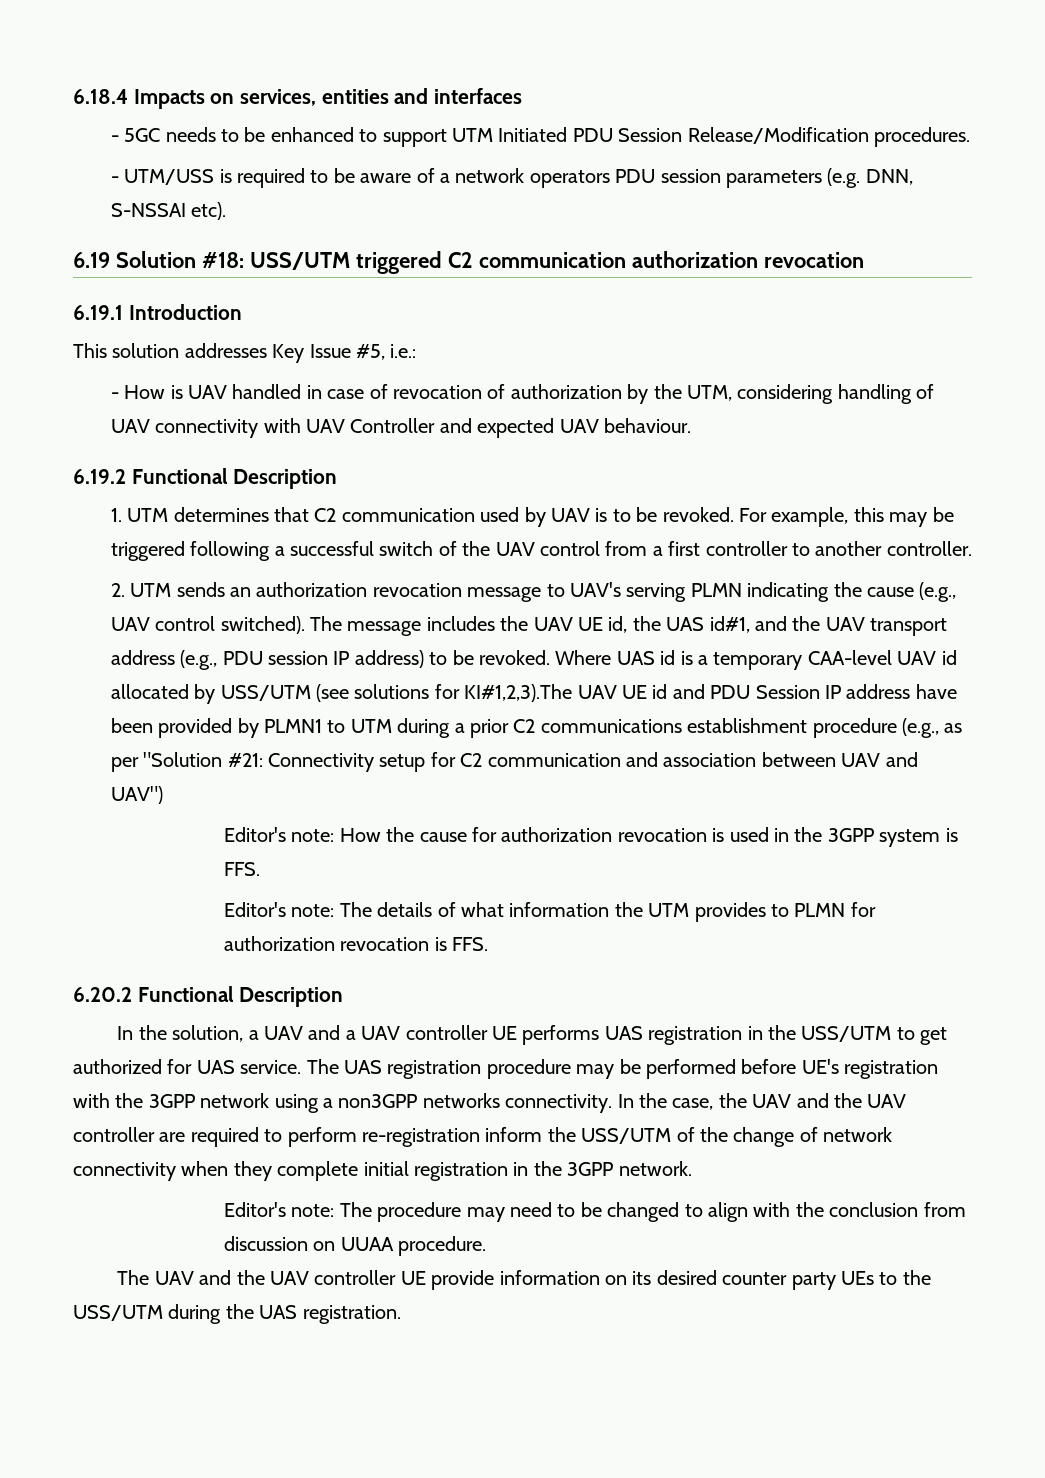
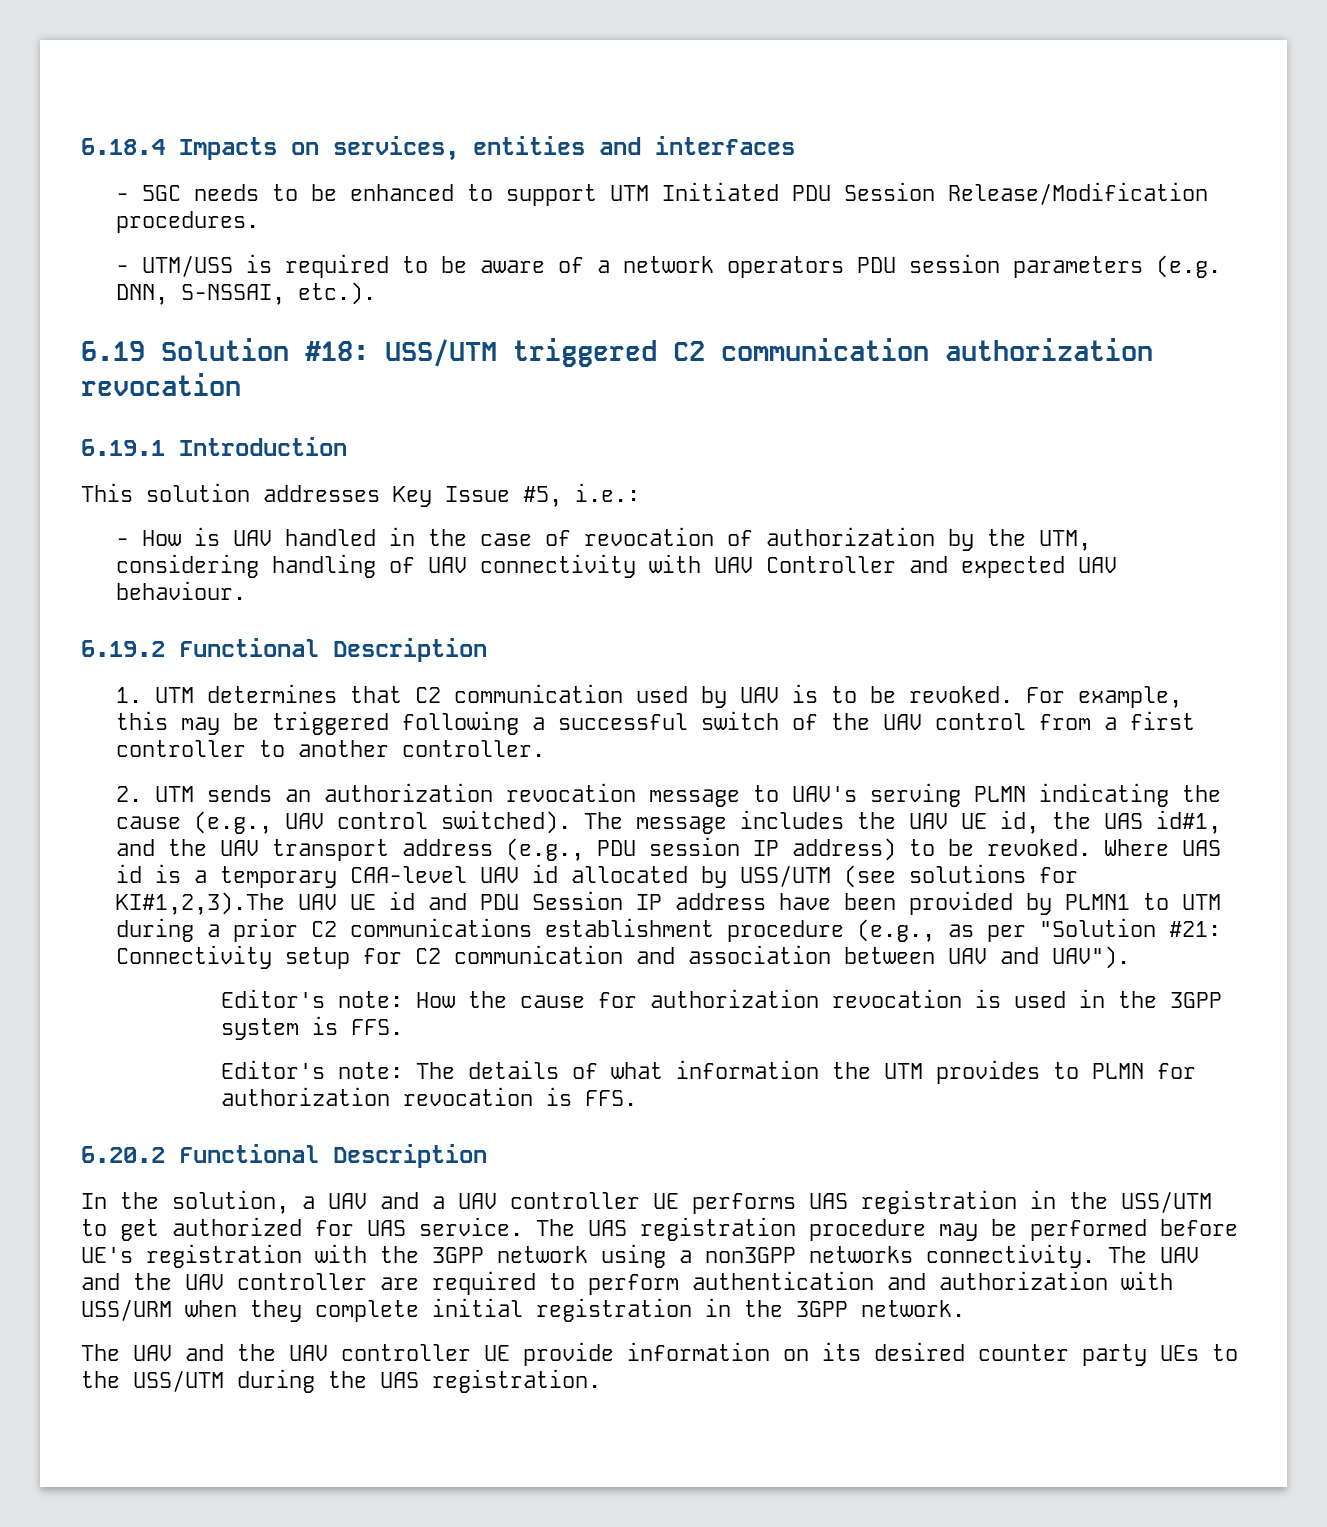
[110,202,227,220] S-NSSAI etc). -> [180,282,376,305] S-NSSAI, etc.).
(322, 392) none -> [427,529,467,546] the
[110,786,163,804] UAV") -> [1051,946,1130,969] UAV").
[617,1093,747,1110] In the case, the -> [1108,1246,1147,1263] The
[362,1127,893,1147] [73,1162,176,1181] re-registration inform the USS/UTM of the change of network connectivity -> [692,1271,1173,1290] [81,1299,172,1321] authentication and authorization with USS/URM
[224,1202,966,1222] [224,1236,487,1256] // Editor's note: The procedure may need to be changed to align with the conclusion from discussion on UUAA procedure. -> (965, 1308) none

